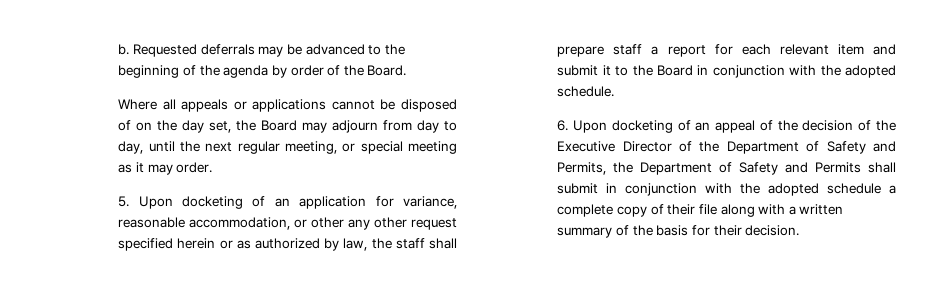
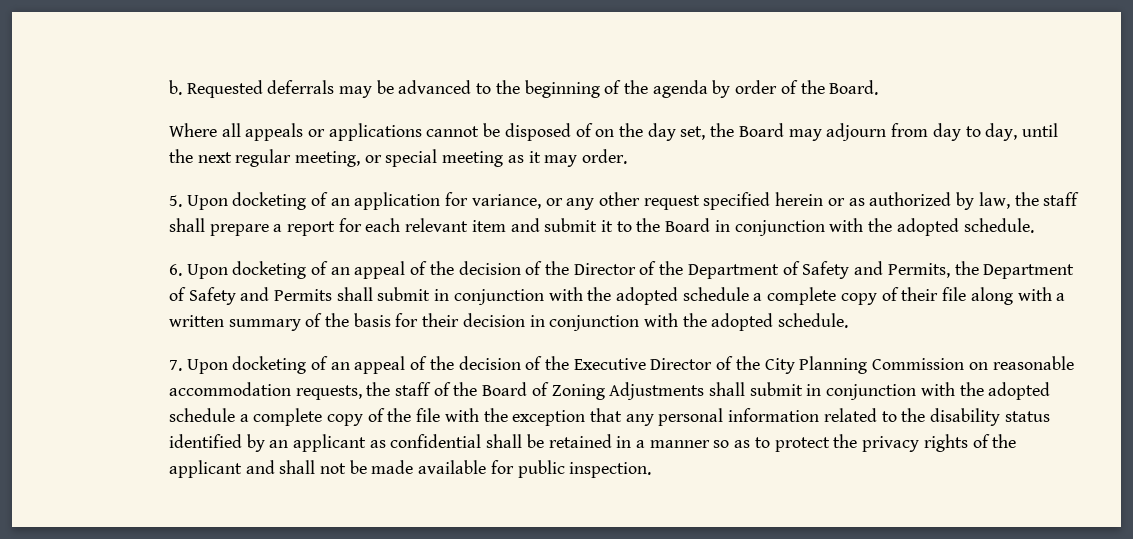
[118,217,345,230] reasonable accommodation, or other -> [545,198,563,206] or
[613,44,643,55] staff -> (269, 230) none
[557,141,616,152] Executive -> (570, 268) none
[745,225,800,236] decision. -> [462,313,849,331] [168,356,1074,374] [168,382,1051,400] [168,408,1050,426] [168,434,1017,452] [168,460,652,478] decision in conjunction with the adopted schedule. // 7. Upon docketing of an appeal of the decision of the Executive Director of the City Planning Commission on reasonable accommodation requests, the staff of the Board of Zoning Adjustments shall submit in conjunction with the adopted schedule a complete copy of the file with the exception that any personal information related to the disability status identified by an applicant as confidential shall be retained in a manner so as to protect the privacy rights of the applicant and shall not be made available for public inspection.

